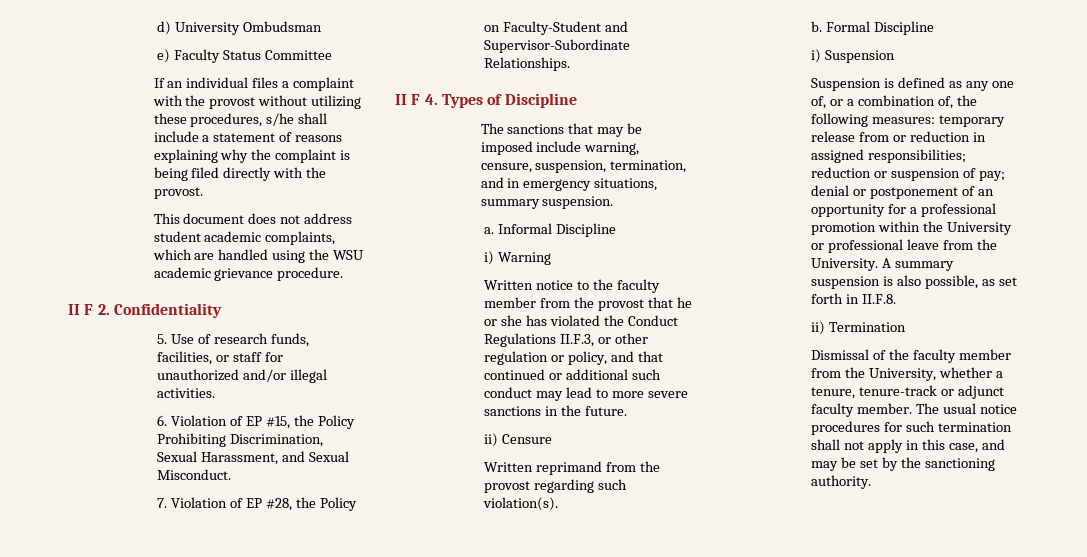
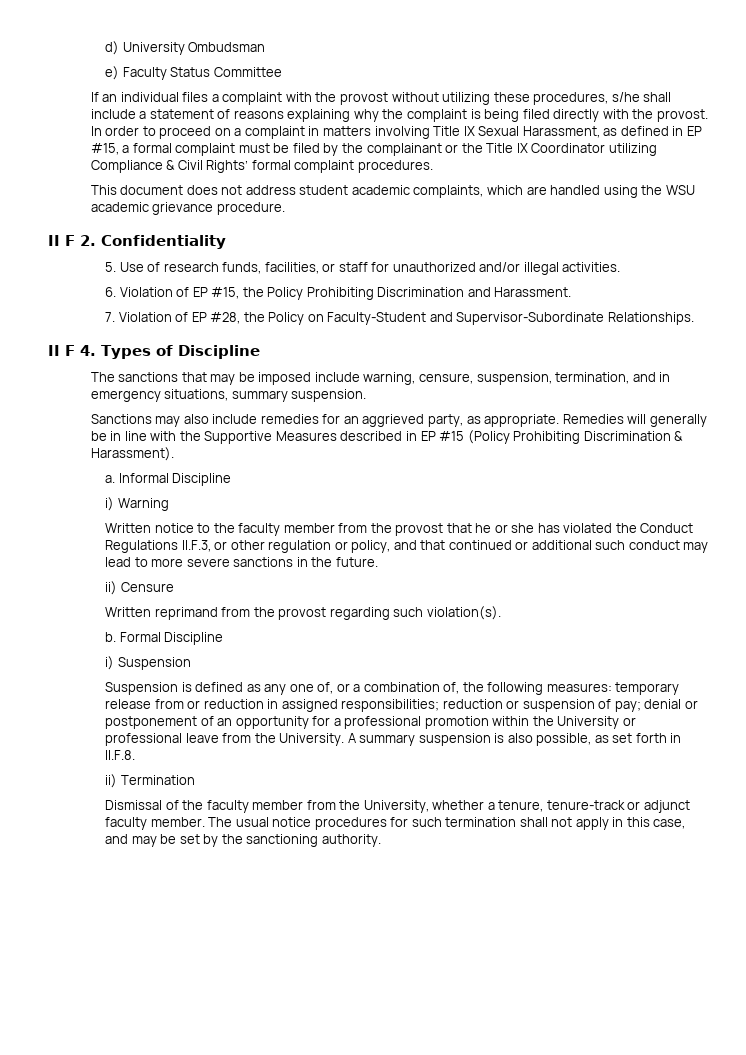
(203, 193) none -> [90,126,702,139] [90,143,657,156] [90,160,433,173] In order to proceed on a complaint in matters involving Title IX Sexual Harassment, as defined in EP #15, a formal complaint must be filed by the complainant or the Title IX Coordinator utilizing Compliance & Civil Rights’ formal complaint procedures.
[230,434,324,447] [157,451,349,465] [157,469,232,480] Discrimination, Sexual Harassment, and Sexual Misconduct. -> [377,287,572,297] Discrimination and Harassment.
(614, 202) none -> [90,414,707,427] [90,430,684,444] [90,447,174,461] // Sanctions may also include remedies for an aggrieved party, as appropriate. Remedies will generally be in line with the Supportive Measures described in EP #15 (Policy Prohibiting Discrimination & Harassment).

